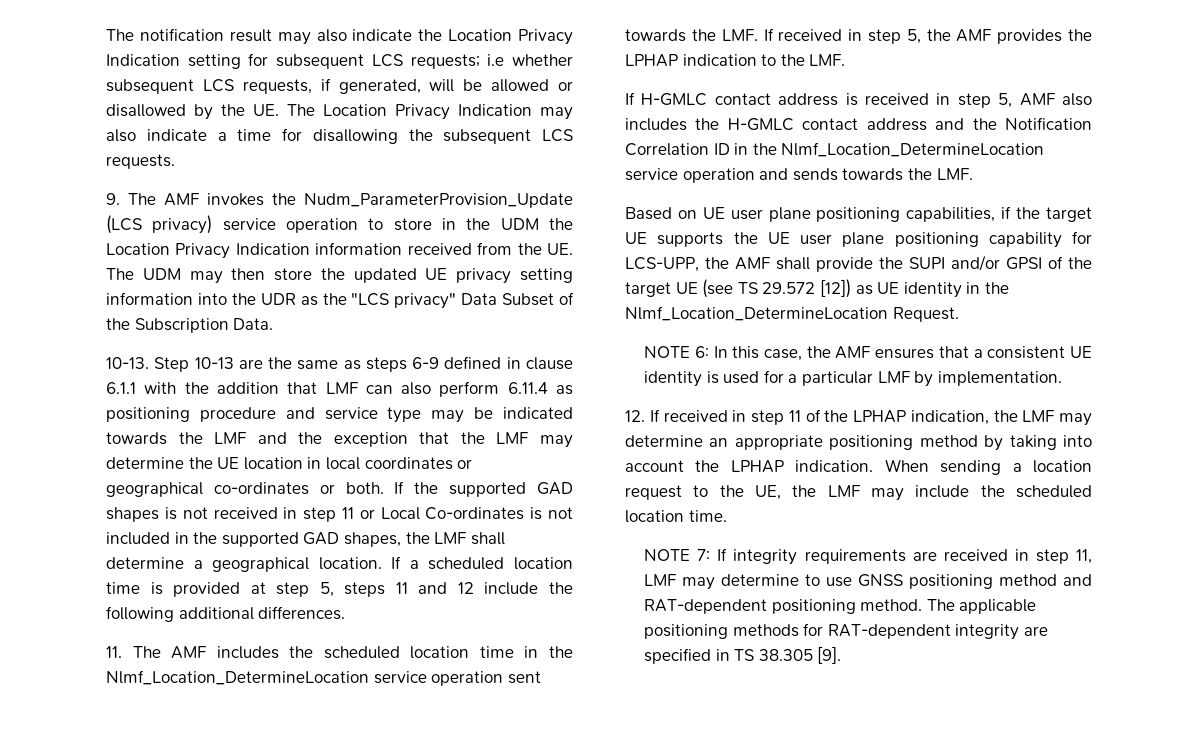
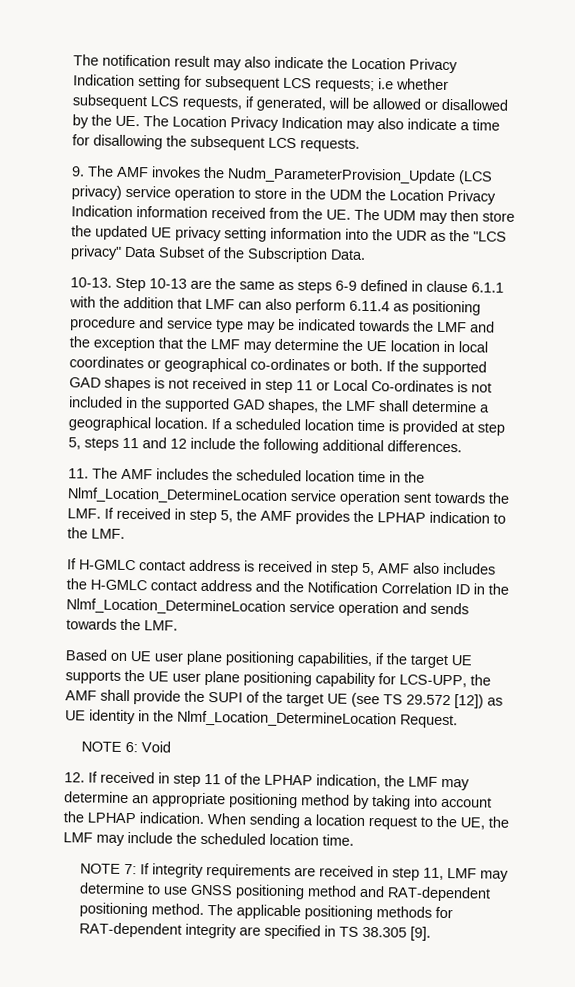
[951,255,1043,271] and/or GPSI -> (243, 697) none
[713,346,1092,361] [644,370,1062,387] In this case, the AMF ensures that a consistent UE identity is used for a particular LMF by implementation. -> [141,741,172,753] Void

